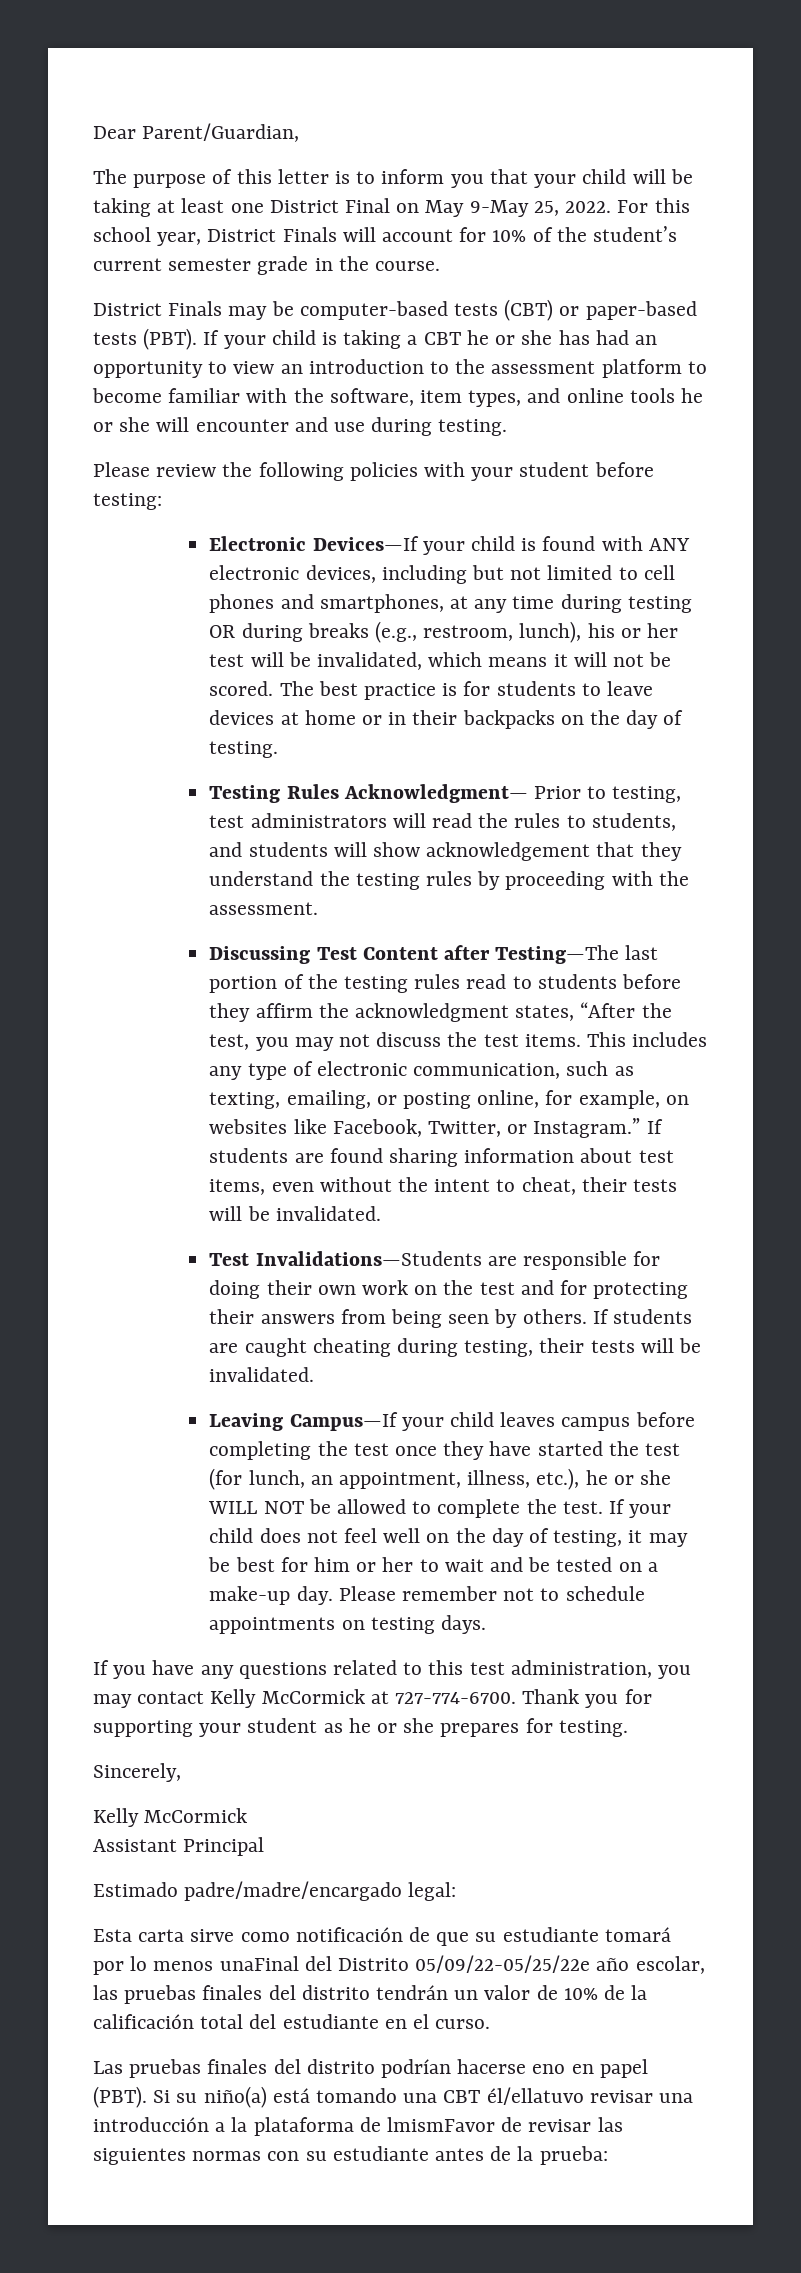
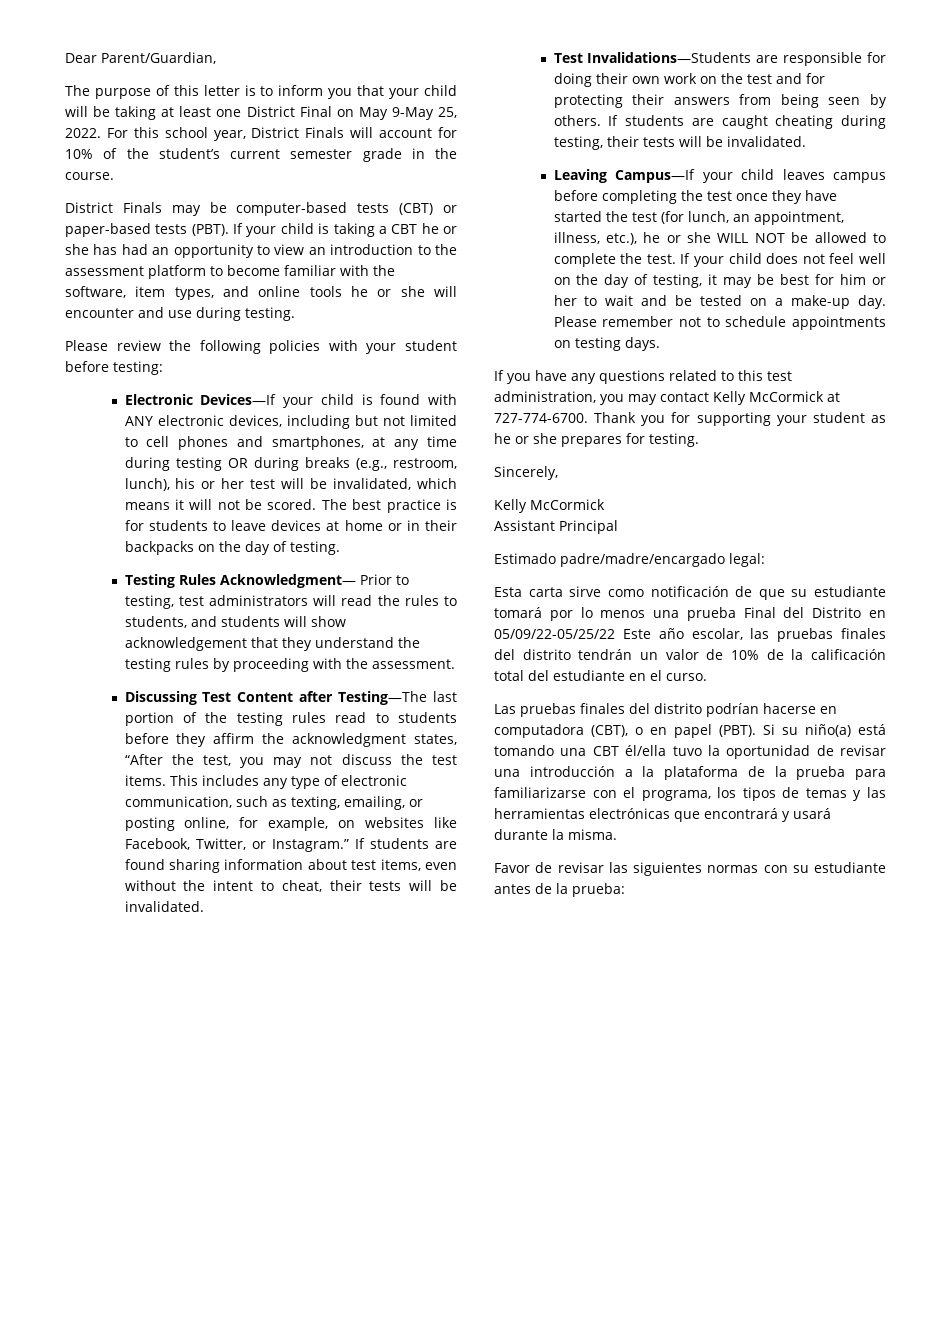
[219,1955,591,1973] unaFinal del Distrito 05/09/22-05/25/22e -> [653,607,886,621] [494,629,651,639] una prueba Final del Distrito en 05/09/22-05/25/22 Este
[532,2064,566,2074] eno -> [820,706,837,714] [494,724,643,738] en computadora (CBT), o
[486,2087,584,2105] él/ellatuvo -> [625,745,834,759] él/ella tuvo la oportunidad de
[387,2117,496,2132] lmismFavor -> [774,766,886,780] [494,787,886,801] [494,808,831,822] [494,829,617,840] [494,863,530,873] la prueba para familiarizarse con el programa, los tipos de temas y las herramientas electrónicas que encontrará y usará durante la misma. // Favor

